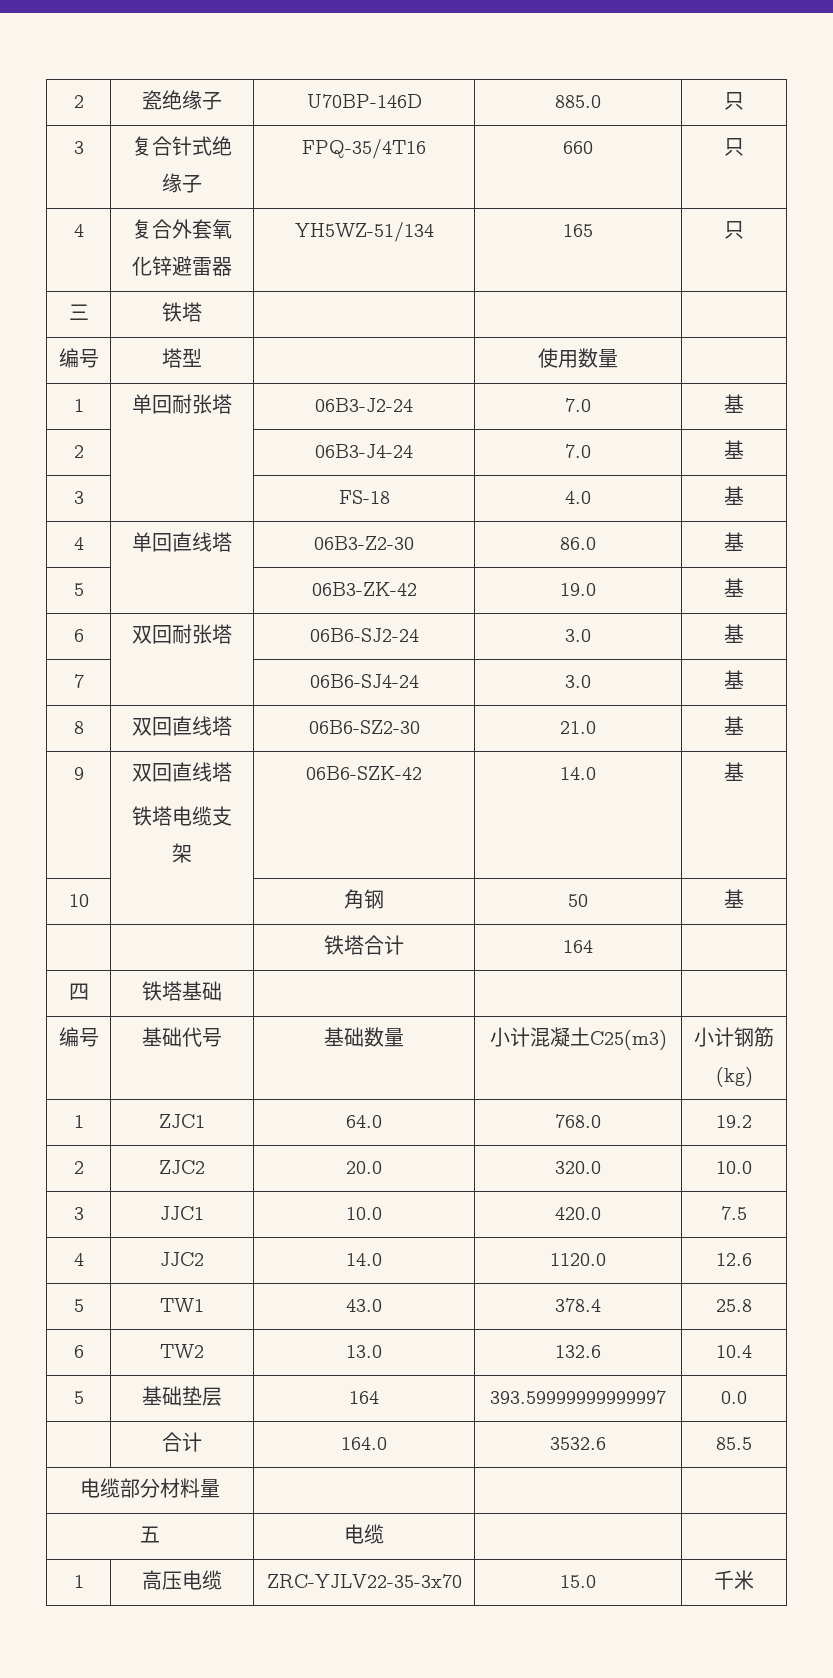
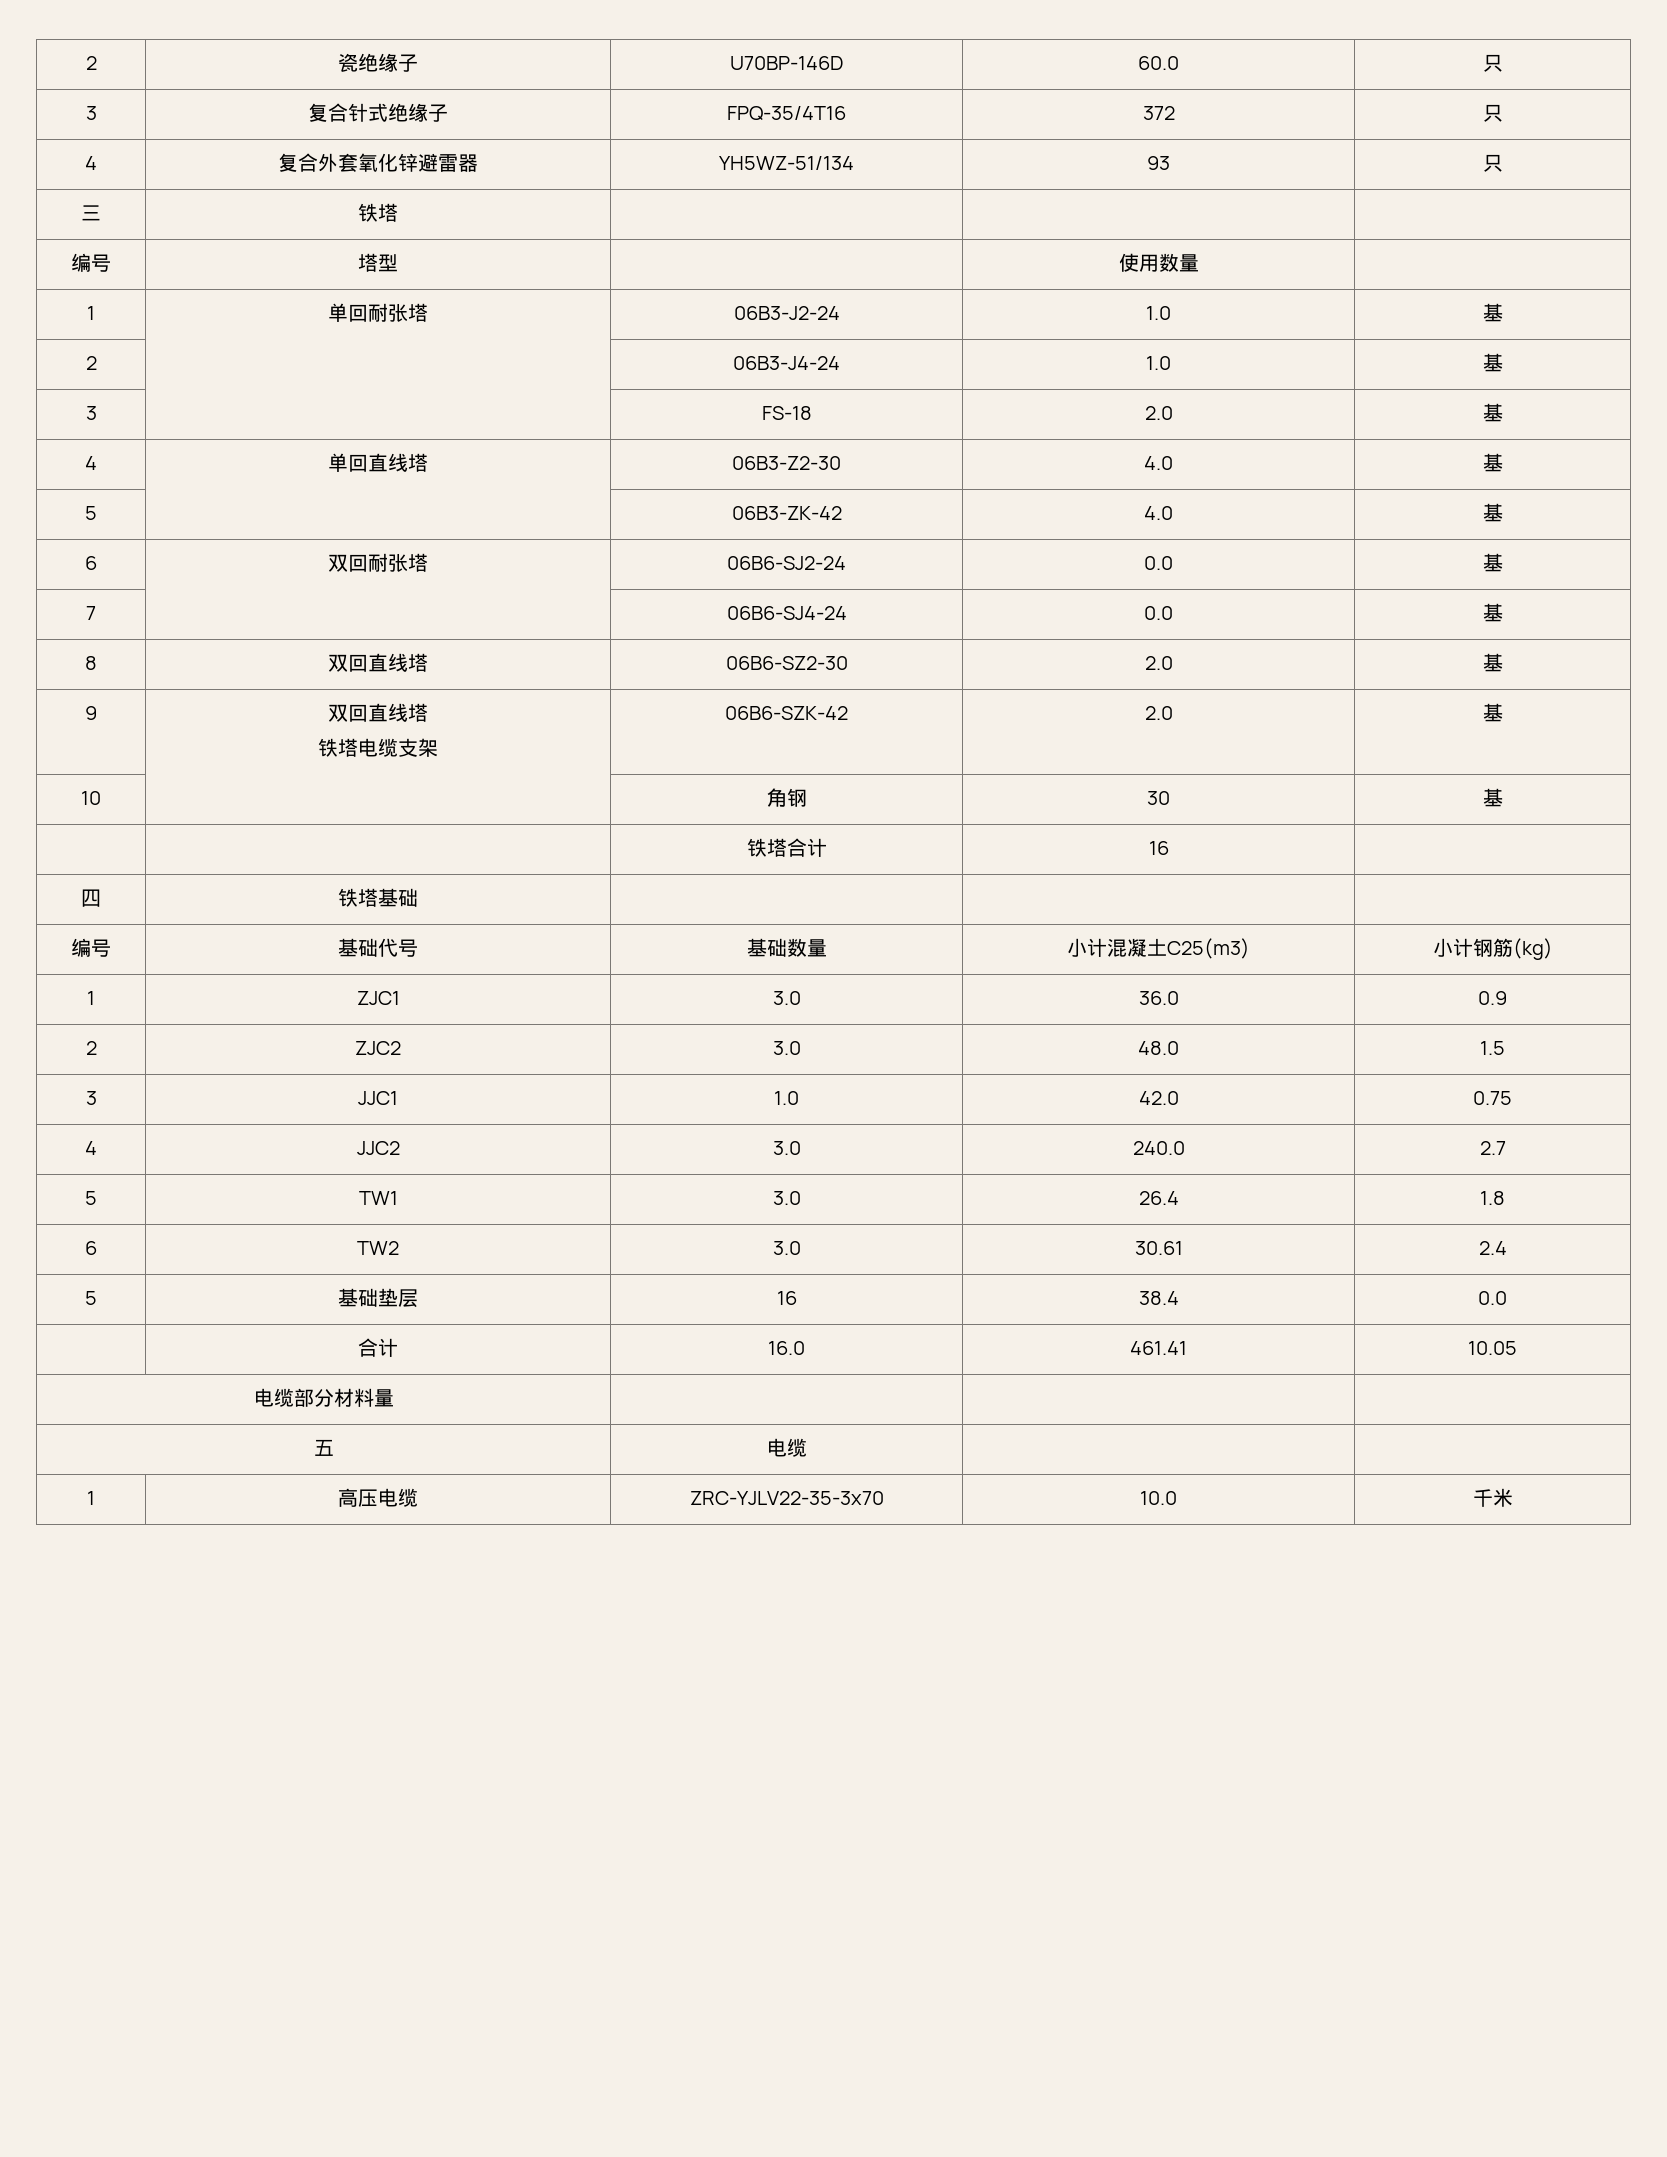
[555,95,601,108] 885.0 -> [1138,56,1179,70] 60.0
[563,141,593,154] 660 -> [1142,106,1175,120] 372
[563,224,593,237] 165 -> [1147,156,1170,170] 93
[565,398,591,412] 7.0 -> [1146,306,1171,320] 1.0
[565,444,591,458] 7.0 -> [1146,356,1171,370] 1.0
[565,491,591,504] 4.0 -> [1144,406,1173,420] 2.0
[560,537,596,550] 86.0 -> [1144,456,1173,470] 4.0
[560,583,596,596] 19.0 -> [1144,506,1173,520] 4.0
[565,629,591,642] 3.0 -> [1144,556,1173,570] 0.0
[565,675,591,688] 3.0 -> [1144,606,1173,620] 0.0
[560,721,596,734] 21.0 -> [1144,656,1173,670] 2.0
[560,767,596,780] 14.0 -> [1144,706,1173,720] 2.0
[568,894,588,907] 50 -> [1147,791,1170,805] 30
[563,940,593,953] 164 -> [1148,841,1169,855] 16
[346,1115,383,1128] [555,1114,601,1128] [716,1115,752,1128] 64.0 | 768.0 | 19.2 -> [772,991,801,1005] [1138,991,1179,1005] [1478,991,1507,1005] 3.0 | 36.0 | 0.9
[346,1161,383,1174] [555,1161,601,1174] [716,1161,752,1174] 20.0 | 320.0 | 10.0 -> [772,1041,801,1055] [1138,1041,1179,1055] [1480,1041,1505,1055] 3.0 | 48.0 | 1.5
[346,1207,383,1220] [555,1207,601,1220] [721,1206,747,1220] 10.0 | 420.0 | 7.5 -> [774,1091,799,1105] [1138,1091,1179,1105] [1473,1091,1512,1105] 1.0 | 42.0 | 0.75
[346,1253,383,1266] [550,1253,606,1266] [716,1253,752,1266] 14.0 | 1120.0 | 12.6 -> [772,1141,801,1155] [1132,1141,1185,1155] [1479,1141,1506,1155] 3.0 | 240.0 | 2.7
[346,1299,383,1312] [555,1298,601,1312] [716,1299,752,1312] 43.0 | 378.4 | 25.8 -> [772,1191,801,1205] [1138,1191,1179,1205] [1480,1191,1505,1205] 3.0 | 26.4 | 1.8
[346,1345,383,1358] [555,1345,601,1358] [716,1345,752,1358] 13.0 | 132.6 | 10.4 -> [772,1241,801,1255] [1134,1241,1183,1255] [1478,1241,1507,1255] 3.0 | 30.61 | 2.4
[349,1391,380,1404] [490,1390,666,1404] 164 | 393.59999999999997 -> [776,1291,797,1305] [1138,1291,1179,1305] 16 | 38.4
[341,1437,388,1450] [550,1437,606,1450] [716,1437,752,1450] 164.0 | 3532.6 | 85.5 -> [768,1341,805,1355] [1130,1341,1187,1355] [1468,1341,1517,1355] 16.0 | 461.41 | 10.05
[560,1575,596,1588] 15.0 -> [1140,1491,1177,1505] 10.0

